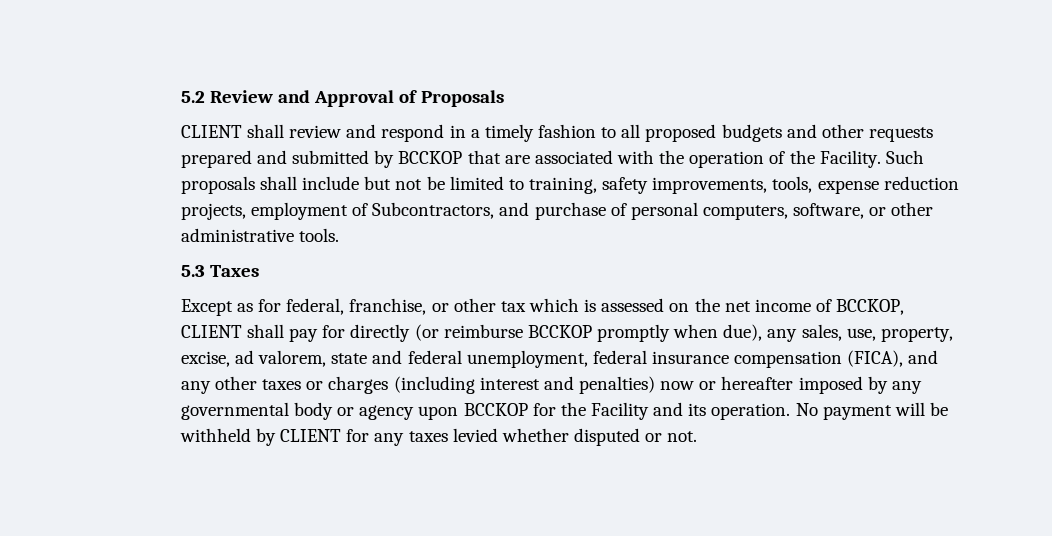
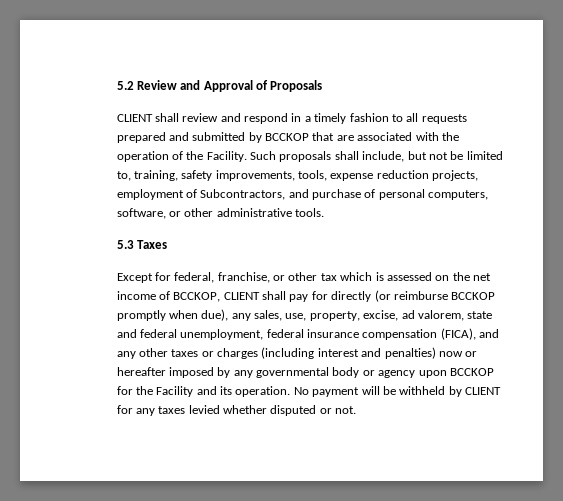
[645,124,864,142] proposed budgets and other -> (419, 117) none
[302,176,360,190] include -> [362,151,405,162] include,
[508,179,524,190] to -> [116,171,131,181] to,
[237,303,254,312] as -> (153, 278) none

